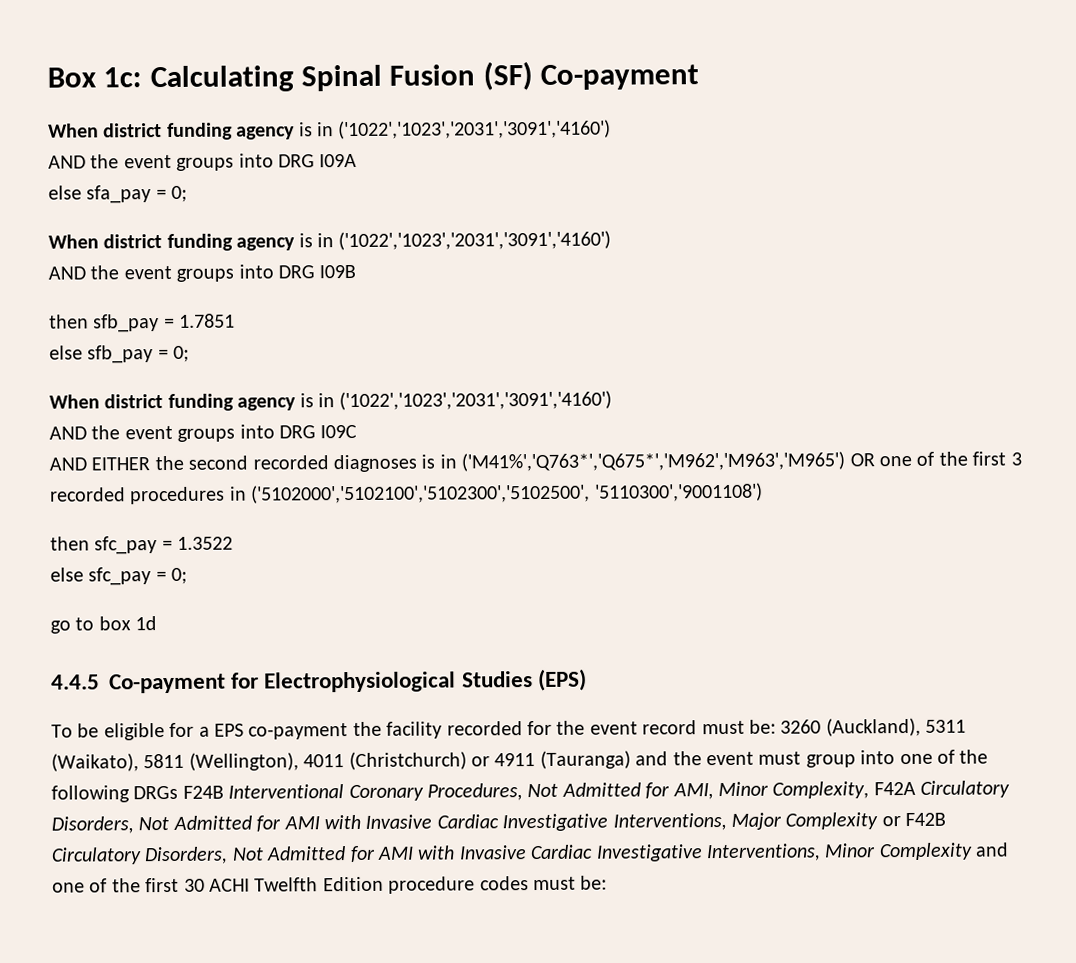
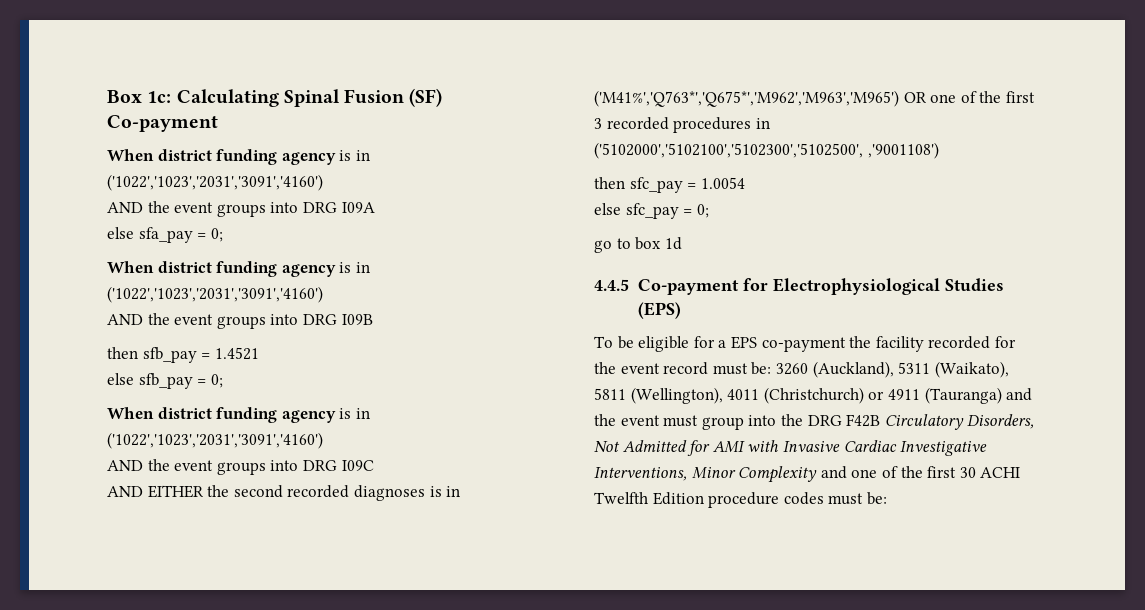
[179,313,236,328] 1.7851 -> [214,347,259,360] 1.4521
[594,482,763,502] '5110300','9001108') -> [867,142,939,159] ,'9001108')
[177,536,234,550] 1.3522 -> [700,177,745,189] 1.0054
[899,749,989,765] [51,780,1011,803] [51,812,901,834] one of the following DRGs F24B Interventional Coronary Procedures, Not Admitted for AMI, Minor Complexity, F42A Circulatory Disorders, Not Admitted for AMI with Invasive Cardiac Investigative Interventions, Major Complexity or -> [780,414,842,426] the DRG

